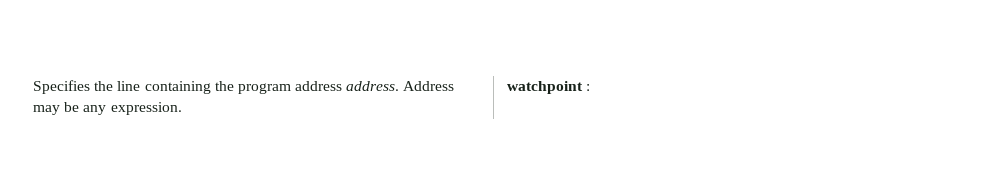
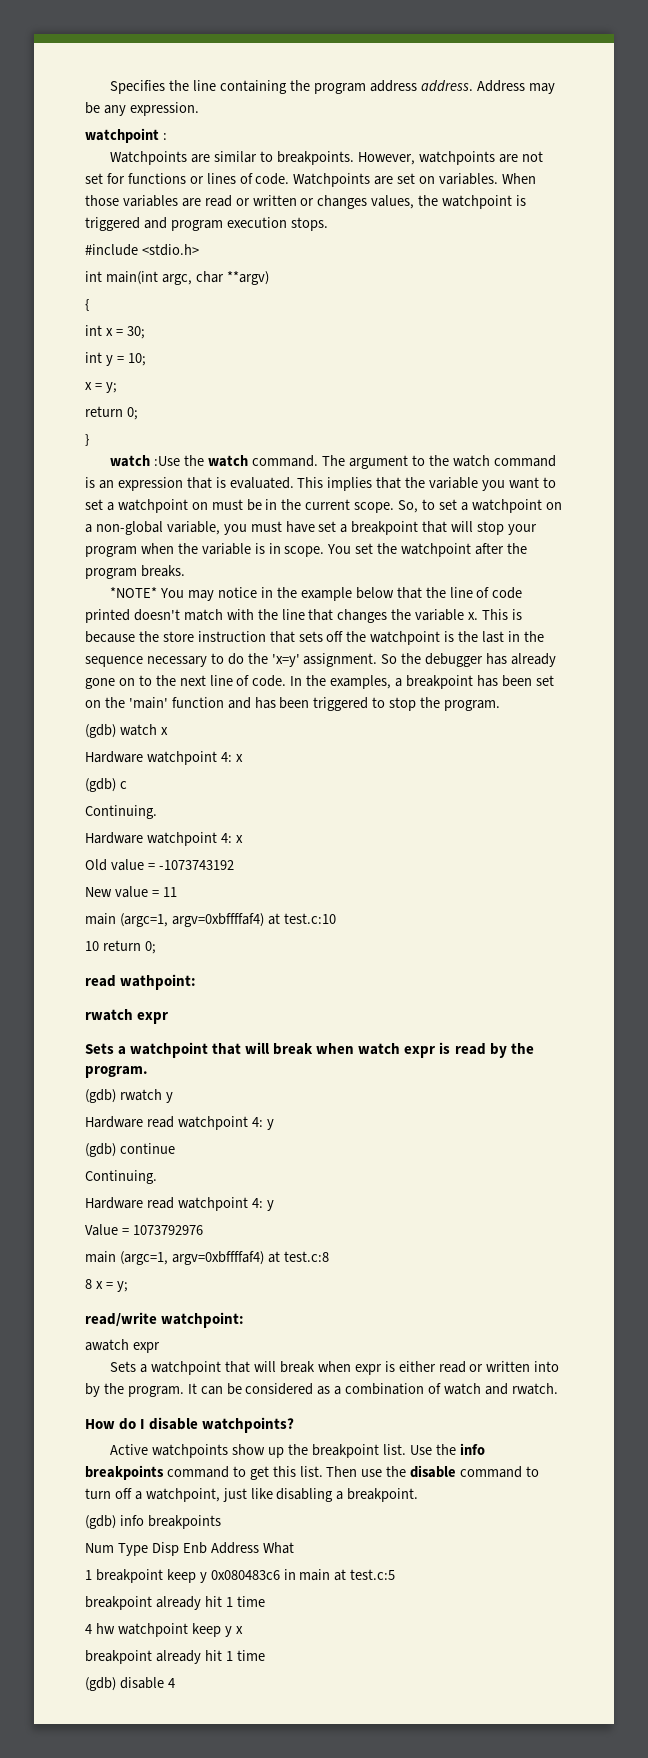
(591, 87) none -> [110,151,543,165] [85,173,536,187] [85,195,527,209] [85,217,328,231] [85,244,199,256] [85,271,269,285] [85,299,89,311] [85,325,145,339] [85,352,146,366] [85,382,117,393] [85,406,138,420] [85,434,89,446] [110,455,556,469] [85,477,556,491] [85,499,562,513] [85,521,537,535] [85,543,527,557] [85,565,185,579] [110,587,523,601] [85,609,522,623] [85,631,544,645] [85,653,557,667] [85,675,554,689] [85,697,501,711] [85,724,168,738] [85,751,243,765] [85,778,127,792] [85,805,157,819] [85,832,243,846] [85,859,234,871] [85,886,177,898] [85,913,336,927] [85,940,156,954] [85,974,197,990] [85,1009,169,1024] [85,1042,534,1058] [85,1066,148,1078] [85,1089,173,1103] [85,1116,274,1130] [85,1143,175,1157] [85,1170,157,1184] [85,1197,274,1211] [85,1224,203,1236] [85,1251,329,1265] [85,1279,128,1292] [85,1312,245,1328] [85,1339,160,1353] [110,1361,560,1375] [85,1383,558,1397] [85,1417,295,1433] [110,1443,485,1458] [85,1465,540,1480] [85,1488,419,1502] [85,1515,221,1529] [85,1542,294,1556] [85,1569,396,1583] [85,1596,265,1610] [85,1623,243,1637] [85,1650,265,1664] [85,1677,175,1691] // Watchpoints are similar to breakpoints. However, watchpoints are not set for functions or lines of code. Watchpoints are set on variables. When those variables are read or written or changes values, the watchpoint is triggered and program execution stops. // #include <stdio.h> // int main(int argc, char **argv) // { // int x = 30; // int y = 10; // x = y; // return 0; // } // watch :Use the watch command. The argument to the watch command is an expression that is evaluated. This implies that the variable you want to set a watchpoint on must be in the current scope. So, to set a watchpoint on a non-global variable, you must have set a breakpoint that will stop your program when the variable is in scope. You set the watchpoint after the program breaks. // *NOTE* You may notice in the example below that the line of code printed doesn't match with the line that changes the variable x. This is because the store instruction that sets off the watchpoint is the last in the sequence necessary to do the 'x=y' assignment. So the debugger has already gone on to the next line of code. In the examples, a breakpoint has been set on the 'main' function and has been triggered to stop the program. // (gdb) watch x // Hardware watchpoint 4: x // (gdb) c // Continuing. // Hardware watchpoint 4: x // Old value = -1073743192 // New value = 11 // main (argc=1, argv=0xbffffaf4) at test.c:10 // 10 return 0; // read wathpoint: // rwatch expr // Sets a watchpoint that will break when watch expr is read by the program. // (gdb) rwatch y // Hardware read watchpoint 4: y // (gdb) continue // Continuing. // Hardware read watchpoint 4: y // Value = 1073792976 // main (argc=1, argv=0xbffffaf4) at test.c:8 // 8 x = y; // read/write watchpoint: // awatch expr // Sets a watchpoint that will break when expr is either read or written into by the program. It can be considered as a combination of watch and rwatch. // How do I disable watchpoints? // Active watchpoints show up the breakpoint list. Use the info breakpoints command to get this list. Then use the disable command to turn off a watchpoint, just like disabling a breakpoint. // (gdb) info breakpoints // Num Type Disp Enb Address What // 1 breakpoint keep y 0x080483c6 in main at test.c:5 // breakpoint already hit 1 time // 4 hw watchpoint keep y x // breakpoint already hit 1 time // (gdb) disable 4

